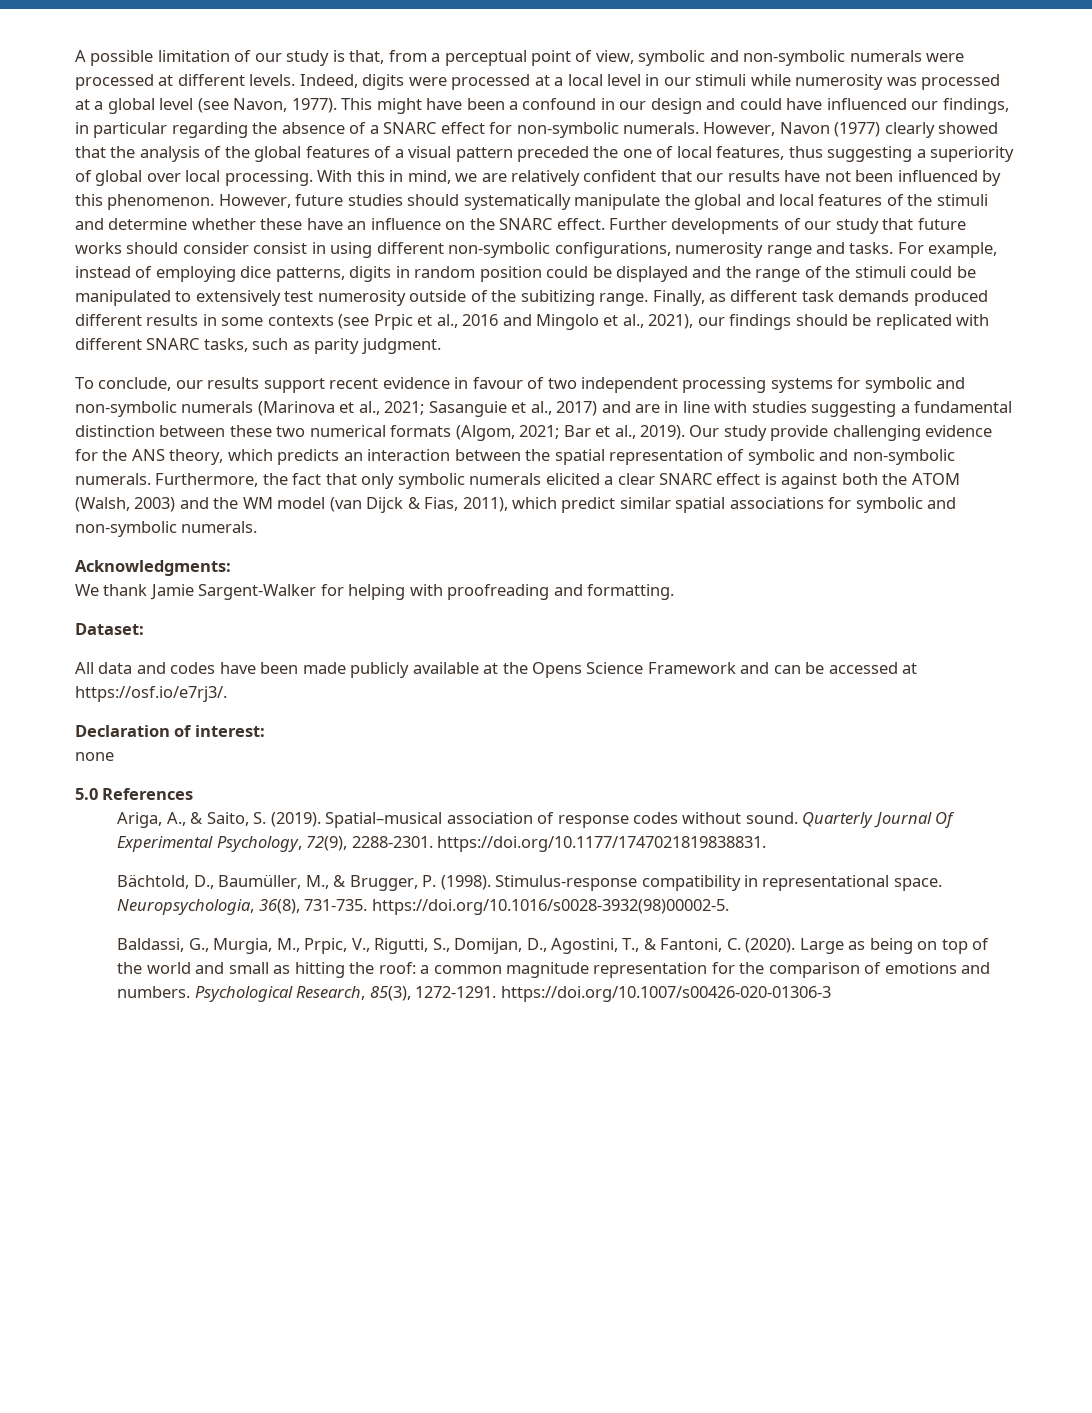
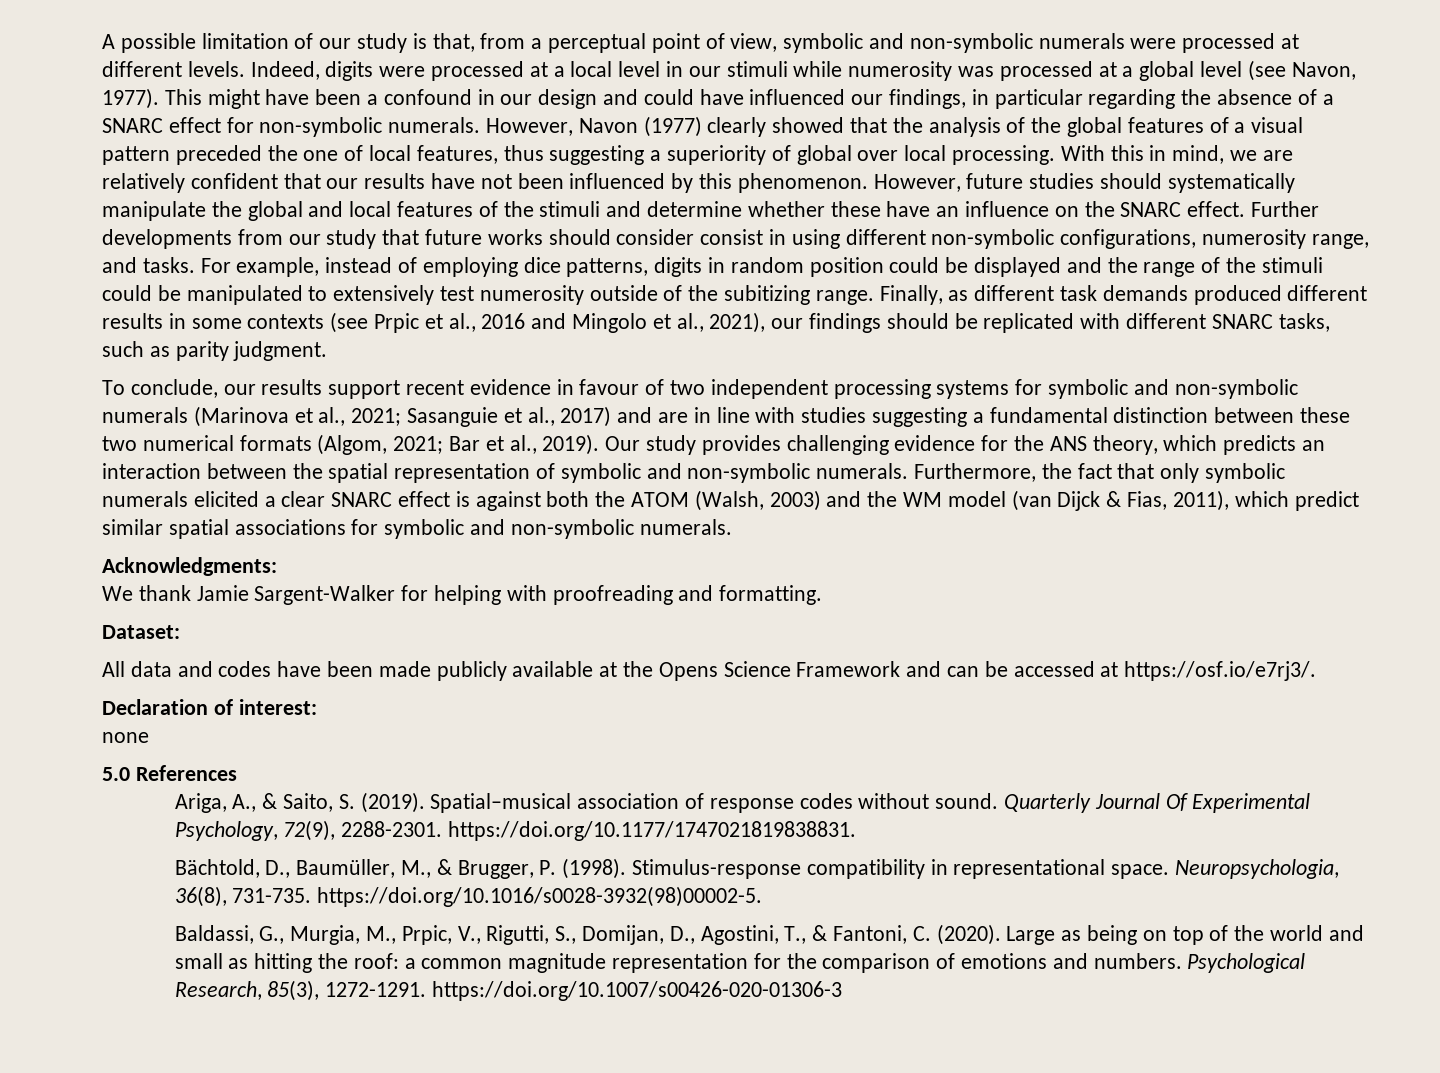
[783,218,801,230] of -> [237,229,283,245] from
[766,245,812,258] range -> [1311,234,1369,249] range,
[770,425,829,441] provide -> [701,435,781,455] provides

